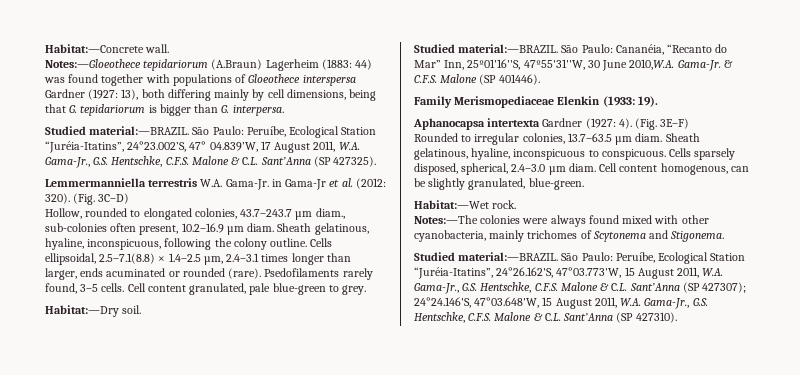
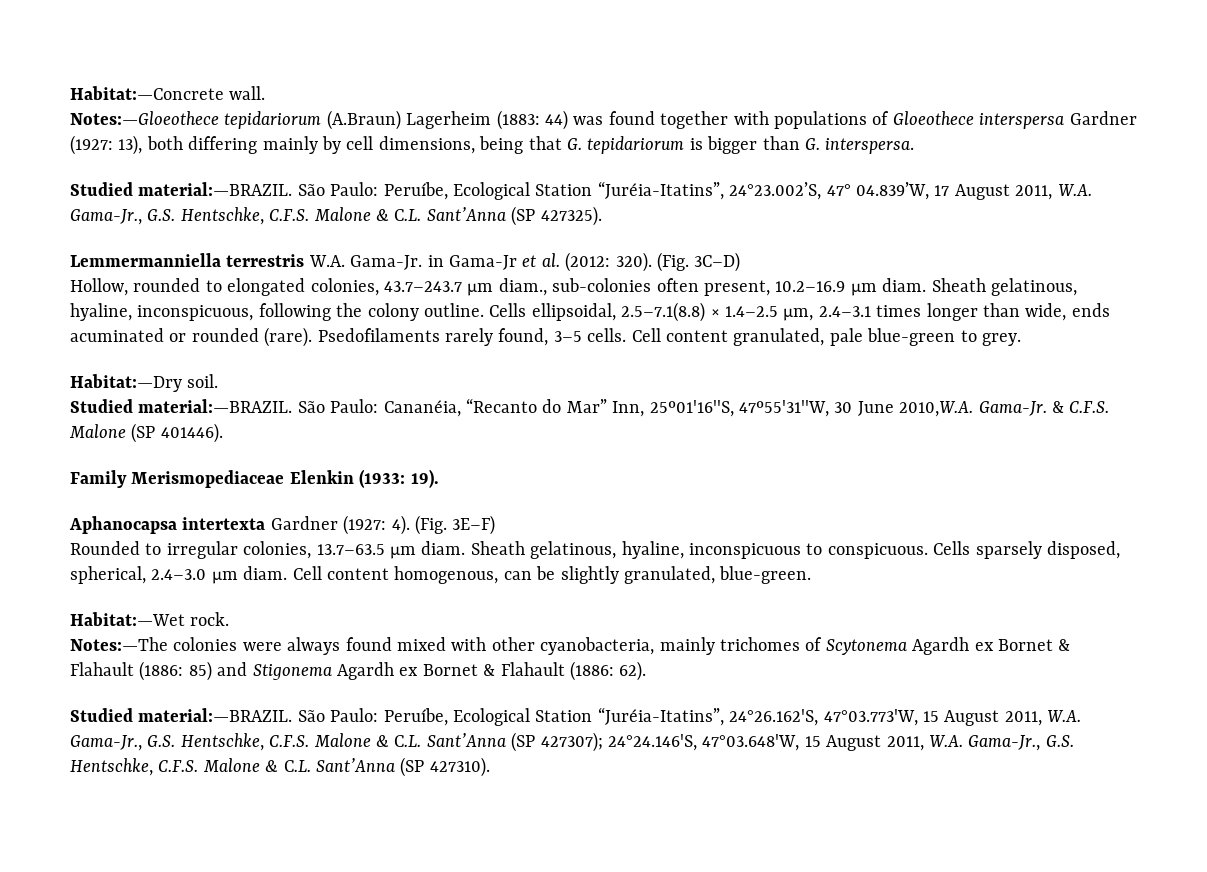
[232,105,284,116] interpersa. -> [825,138,915,154] interspersa.
[45,268,77,280] larger, -> [1025,303,1067,321] wide,
[649,230,725,242] and Stigonema. -> [912,637,1071,655] [70,661,647,681] Agardh ex Bornet & Flahault (1886: 85) and Stigonema Agardh ex Bornet & Flahault (1886: 62).

